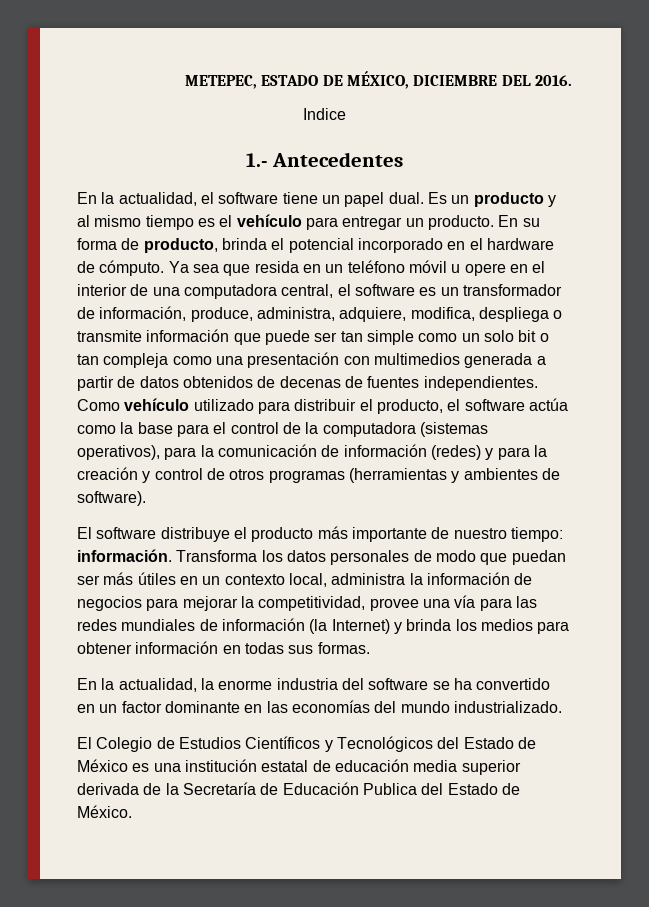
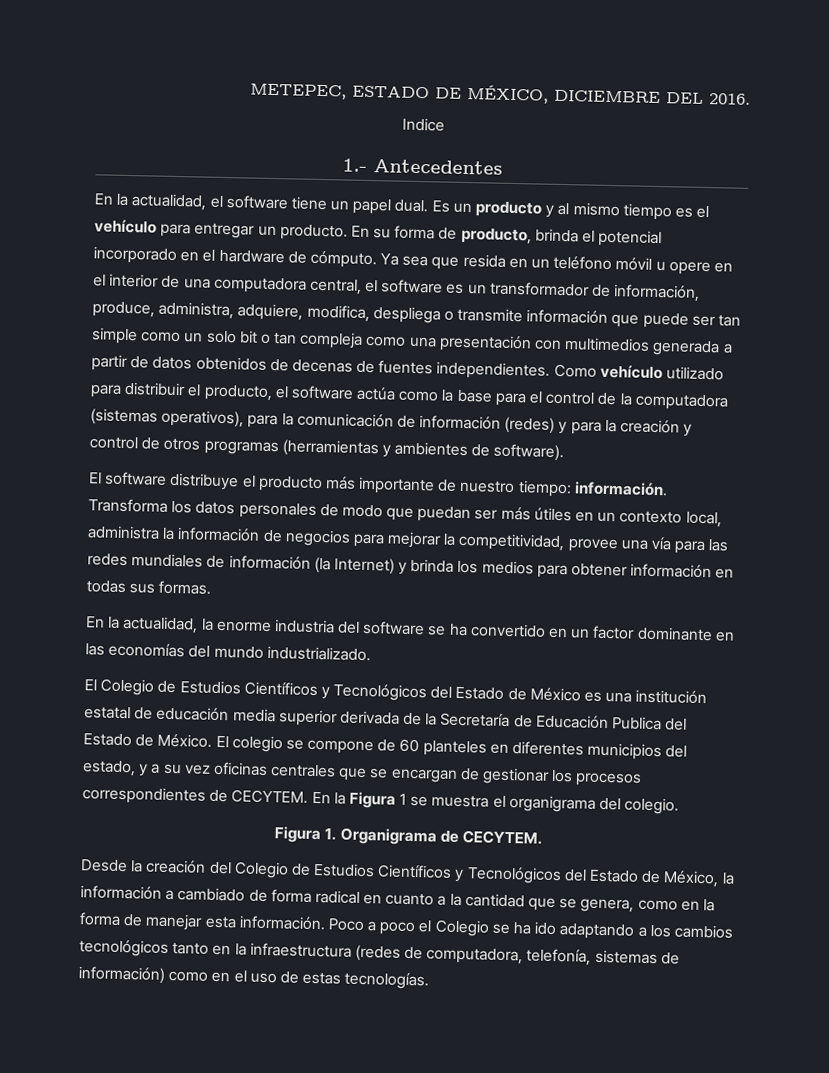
(132, 811) none -> [215,735,688,761] [82,760,643,787] [82,786,680,815] [274,826,542,846] [80,859,735,888] [80,885,715,913] [79,912,733,940] [79,939,680,966] [78,966,430,990] El colegio se compone de 60 planteles en diferentes municipios del estado, y a su vez oficinas centrales que se encargan de gestionar los procesos correspondientes de CECYTEM. En la Figura 1 se muestra el organigrama del colegio. // Figura 1. Organigrama de CECYTEM. // Desde la creación del Colegio de Estudios Científicos y Tecnológicos del Estado de México, la información a cambiado de forma radical en cuanto a la cantidad que se genera, como en la forma de manejar esta información. Poco a poco el Colegio se ha ido adaptando a los cambios tecnológicos tanto en la infraestructura (redes de computadora, telefonía, sistemas de información) como en el uso de estas tecnologías.

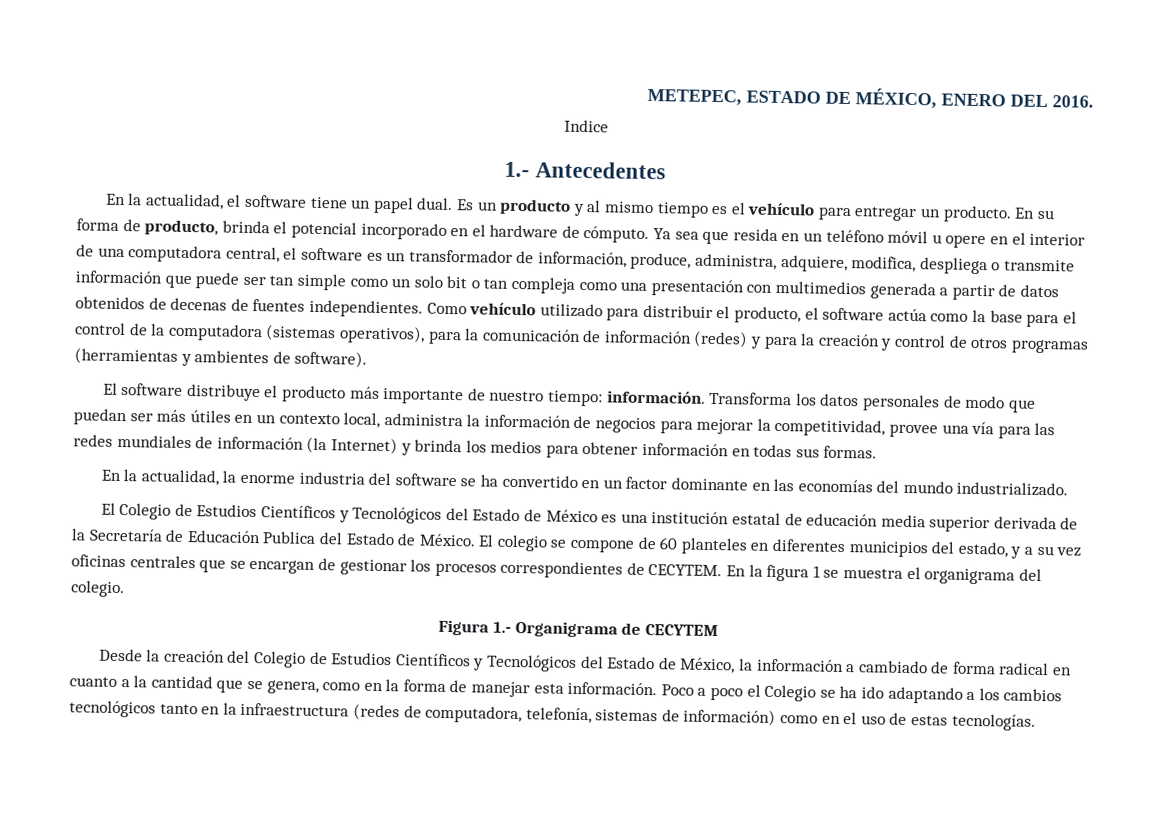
[554,89,661,104] DICIEMBRE -> [941,93,1006,107] ENERO
[348,791,396,809] Figura -> [766,564,810,582] figura
[324,828,337,841] 1. -> [492,621,511,633] 1.-
[461,830,542,845] CECYTEM. -> [644,623,718,637] CECYTEM

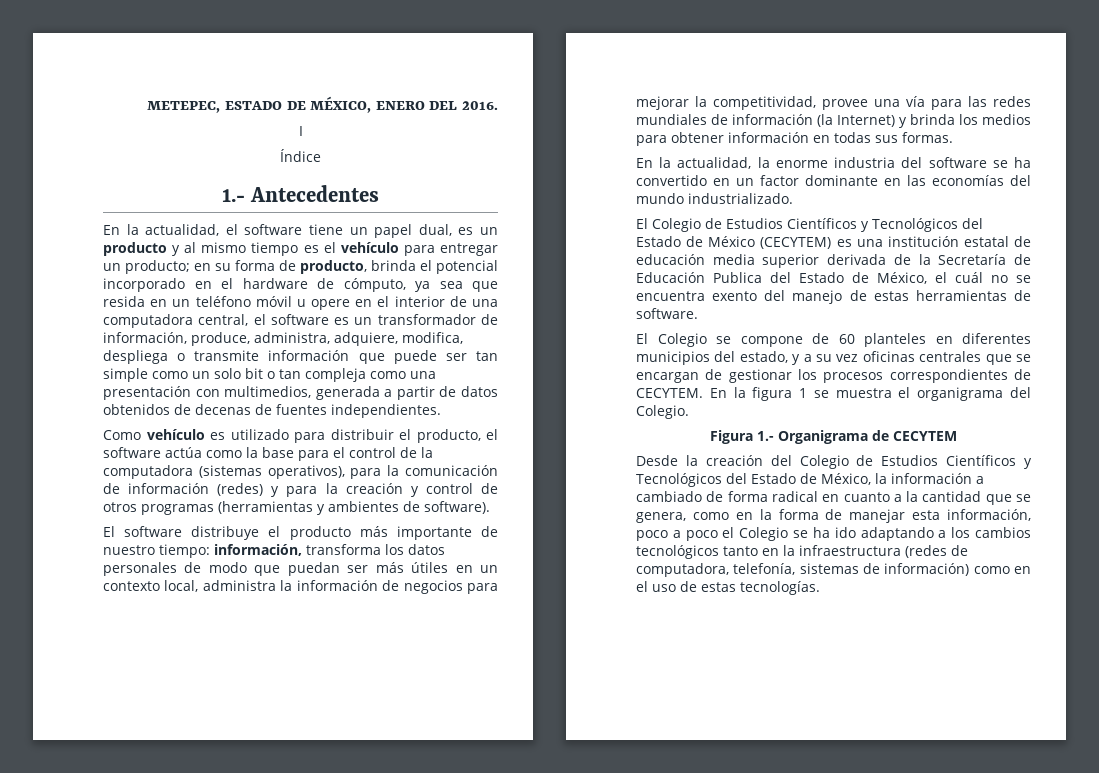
[563,119,609,133] Indice -> [298,126,303,136] [280,149,321,162] I // Índice
[416,197,474,211] dual. Es -> [418,224,474,236] dual, es
[942,205,1036,223] producto. En -> [125,260,211,274] producto; en
[583,226,672,244] cómputo. Ya -> [343,278,430,292] cómputo, ya
[775,280,867,295] multimedios -> [224,386,312,398] multimedios,
(423, 308) none -> (441, 411) //
(537, 309) none -> [210,432,225,440] es
[606,390,793,406] información. Transforma -> [214,544,381,556] información, transforma
(598, 516) none -> [760,237,832,249] (CECYTEM)
[418,533,548,552] México. El colegio -> [877,272,1031,284] [636,290,1031,304] [636,308,698,319] [636,333,707,347] México, el cuál no se encuentra exento del manejo de estas herramientas de software. // El Colegio
[71,580,125,598] colegio. -> [636,405,689,419] Colegio.
[567,681,694,696] información. Poco -> [947,509,1031,521] [636,530,668,541] información, poco

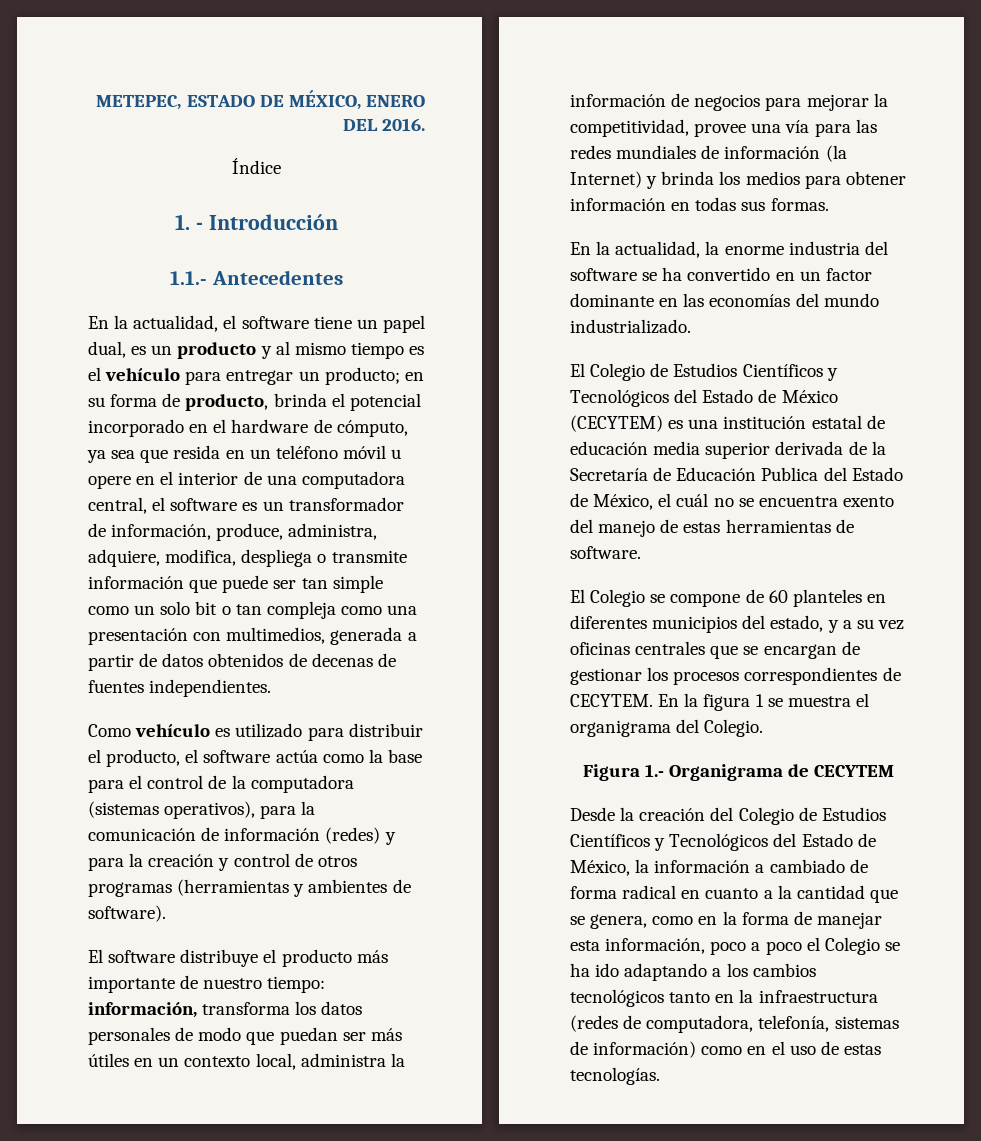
[298,126,303,136] // I -> (425, 124) none
[221,189,245,202] 1.- -> [175,214,338,230] [170,271,208,285] 1. - Introducción // 1.1.-

